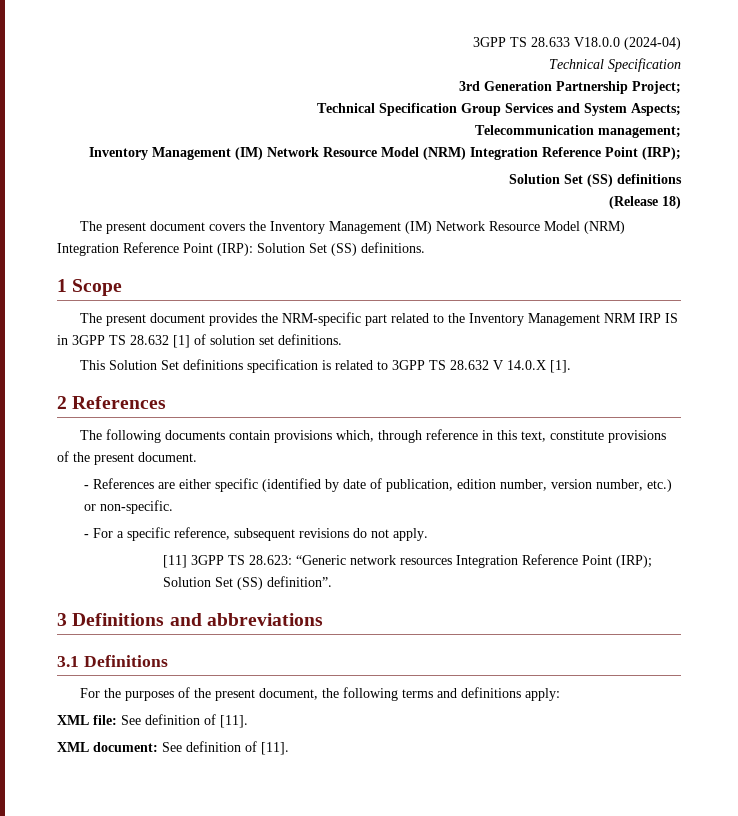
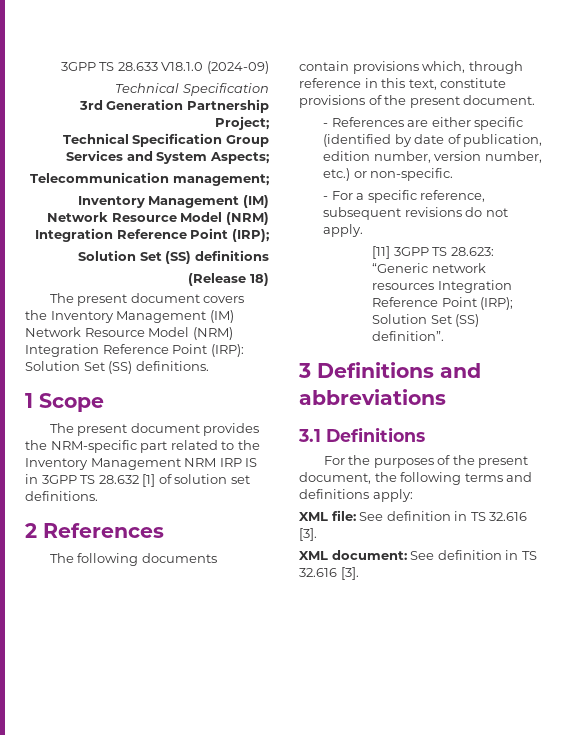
[574,37,681,50] V18.0.0 (2024-04) -> [161,61,269,74] V18.1.0 (2024-09)
[79,359,571,373] // This Solution Set definitions specification is related to 3GPP TS 28.632 V 14.0.X [1]. -> (98, 496) none
[204,714,248,728] of [11]. -> [454,511,528,521] [299,528,317,541] in TS 32.616 [3].
[245,741,289,755] of [11]. -> [505,550,537,560] [299,567,359,580] in TS 32.616 [3].

